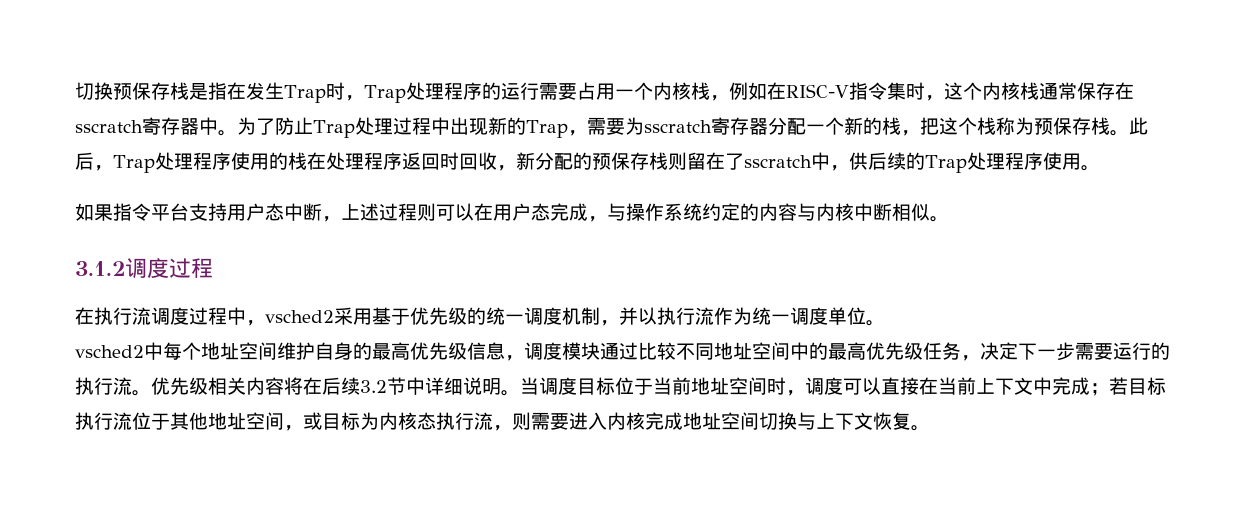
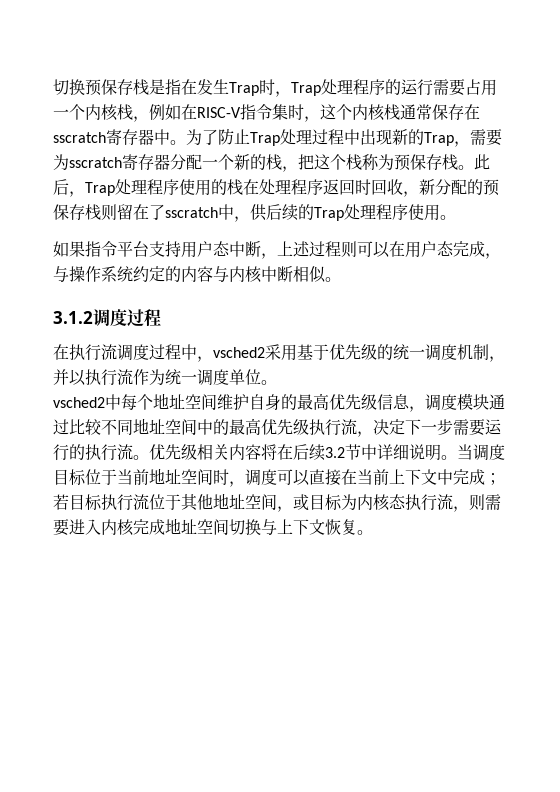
[923,342,961,360] 任务 -> [309,419,357,436] 执行流

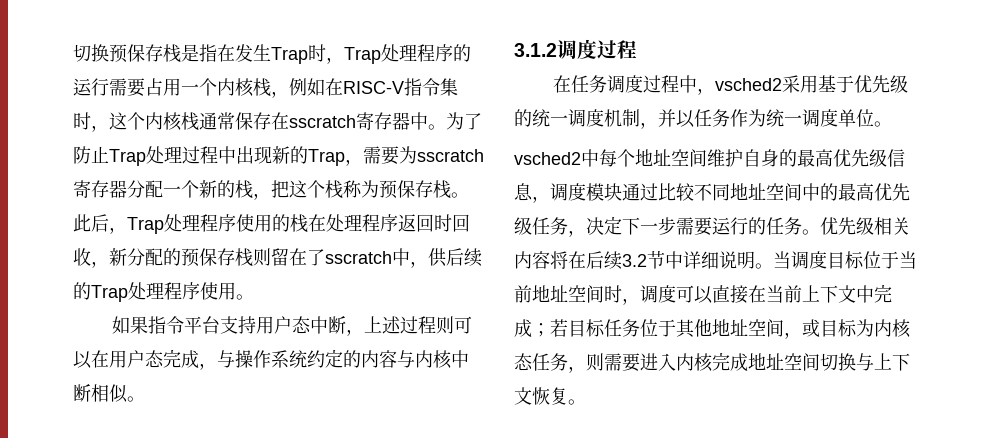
[69,344,117,361] 执行流 -> [571,75,608,93] 任务
[85,369,133,386] 执行流 -> [694,109,730,127] 任务
[309,419,357,436] 执行流 -> [532,217,568,235] 任务
[85,444,133,461] 执行流 -> [766,217,802,235] 任务
[101,494,149,511] 执行流 -> [604,319,640,337] 任务
[405,494,453,511] 执行流 -> [532,353,568,371] 任务

